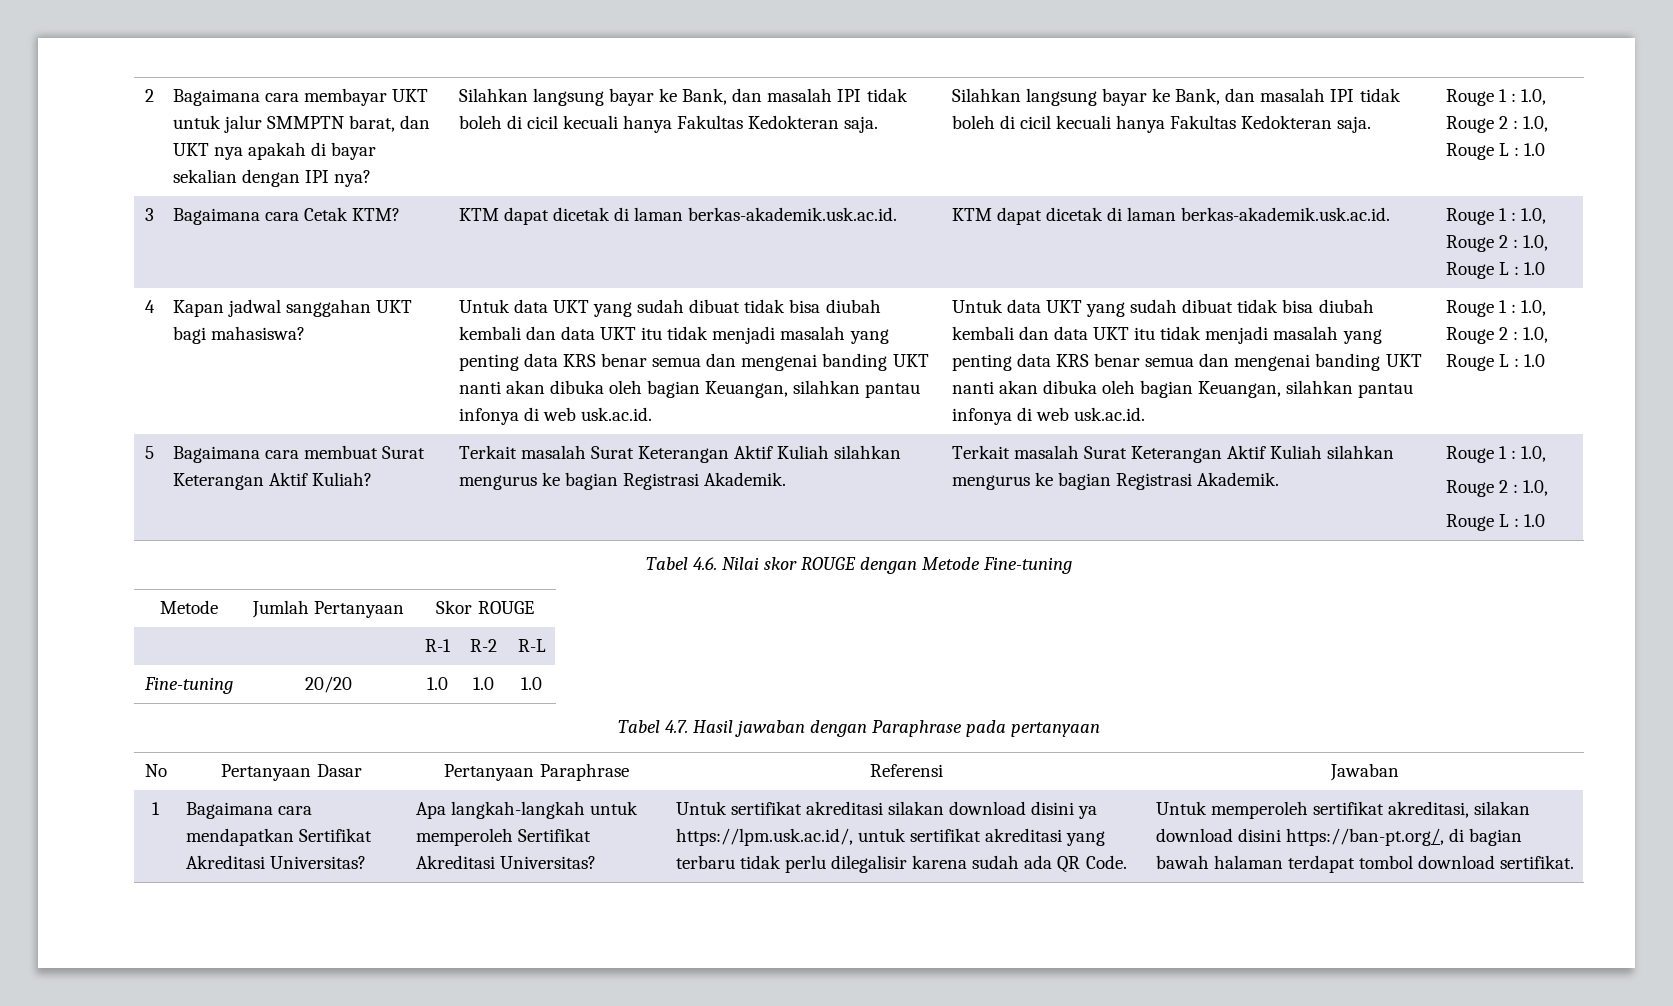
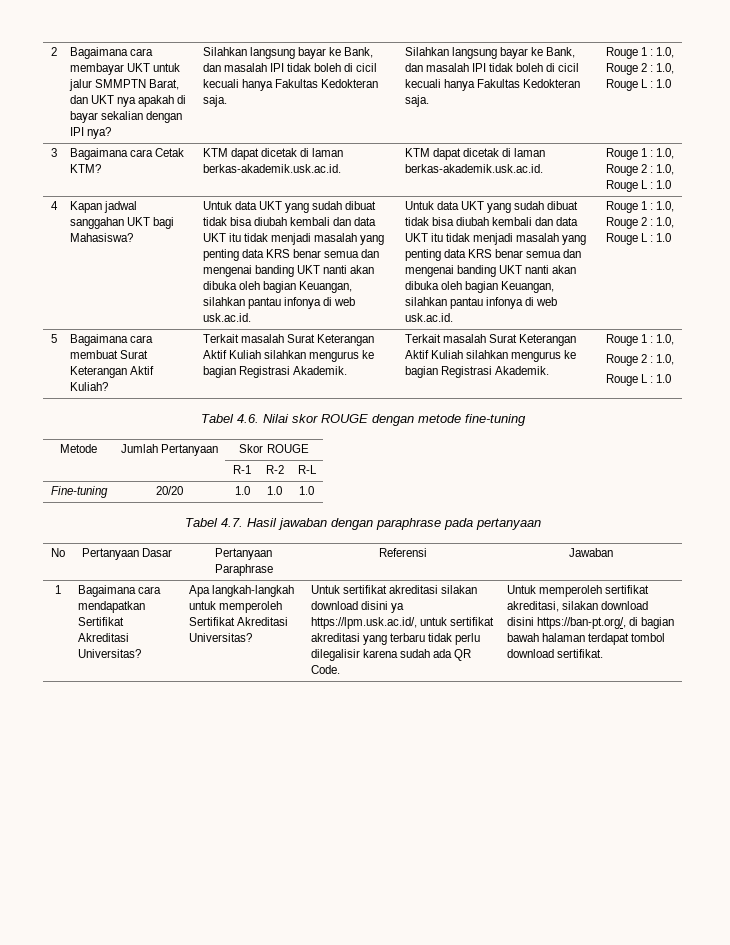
[348,115,395,132] barat, -> [148,79,179,90] Barat,
[210,326,305,340] mahasiswa? -> [69,233,133,242] Mahasiswa?
[922,557,1073,574] Metode Fine-tuning -> [417,414,526,426] metode fine-tuning
[872,720,963,737] Paraphrase -> [375,518,441,530] paraphrase

